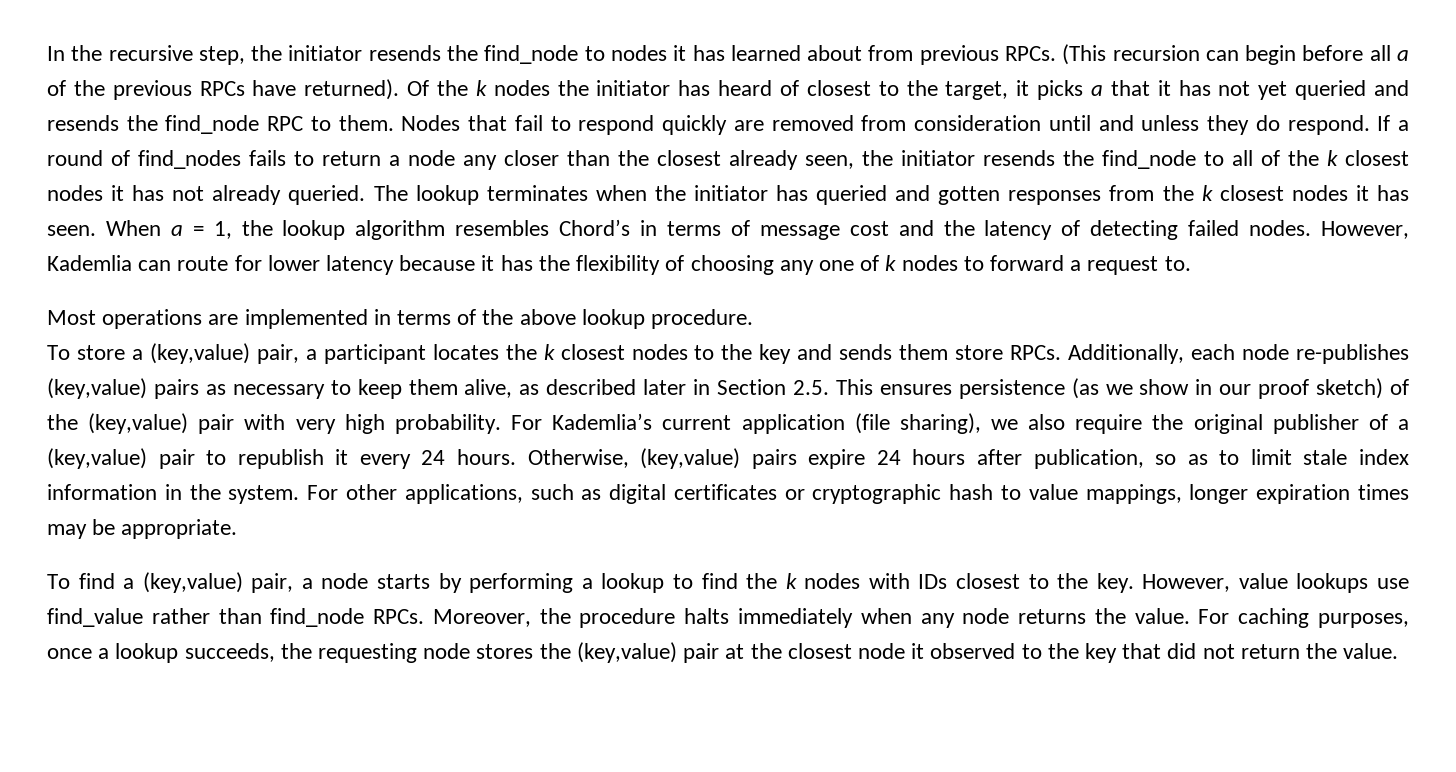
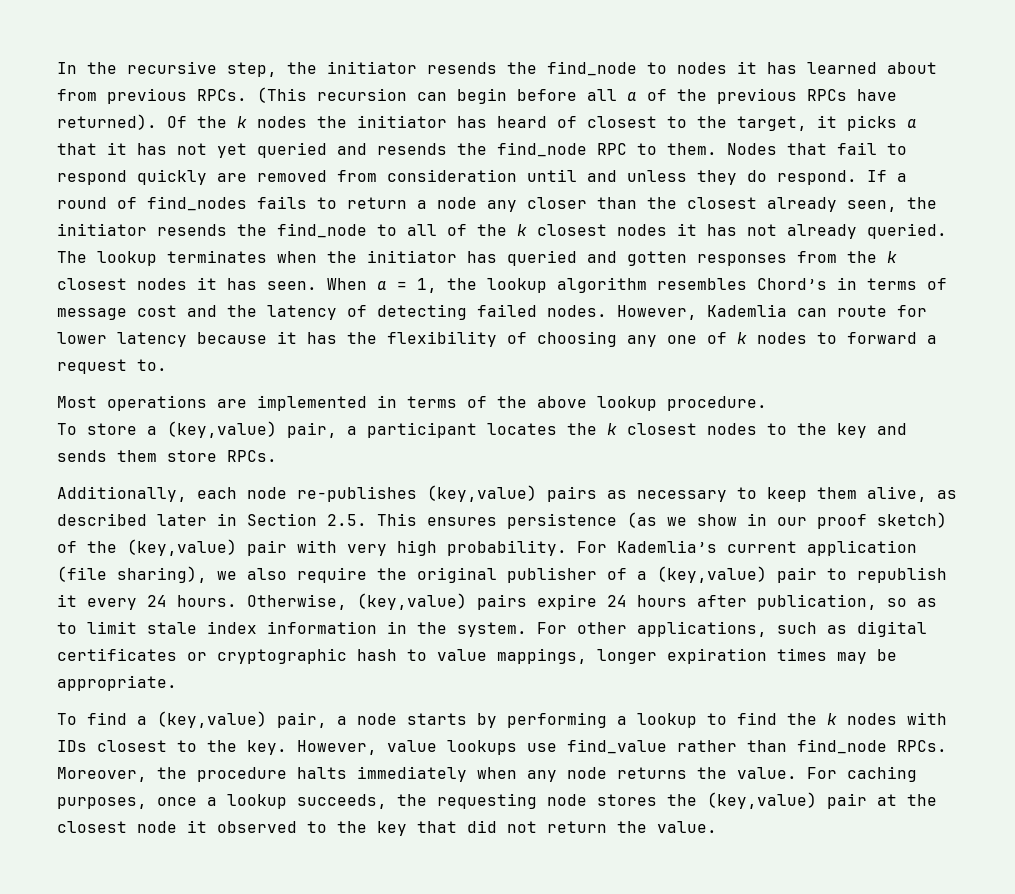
(1062, 352) none -> (277, 456) //

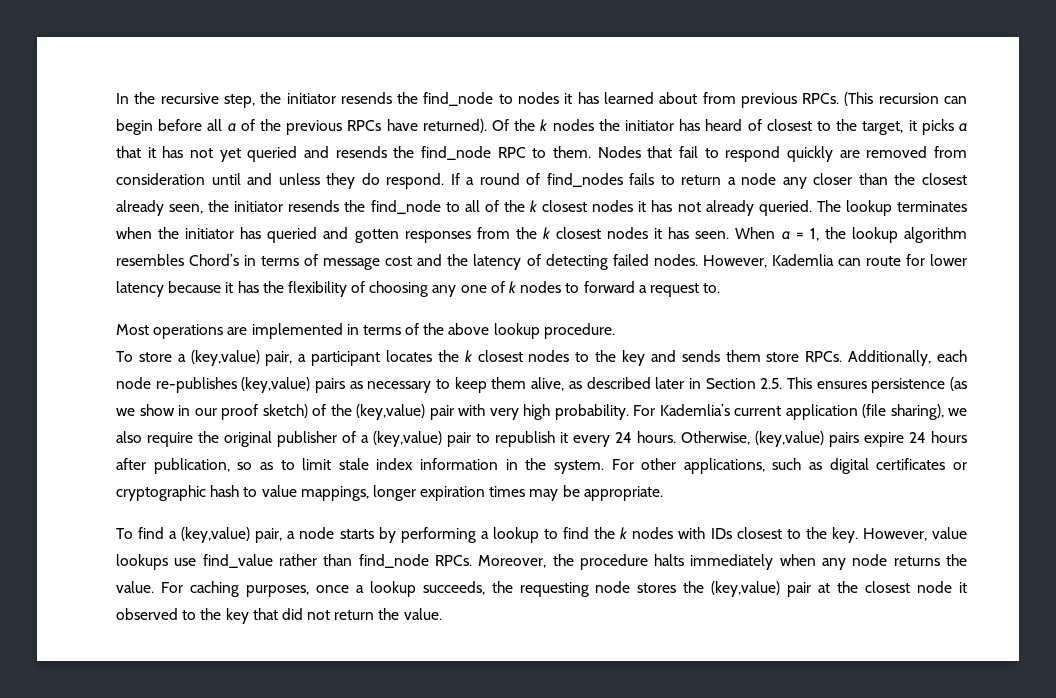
(277, 456) // -> (843, 356) none

